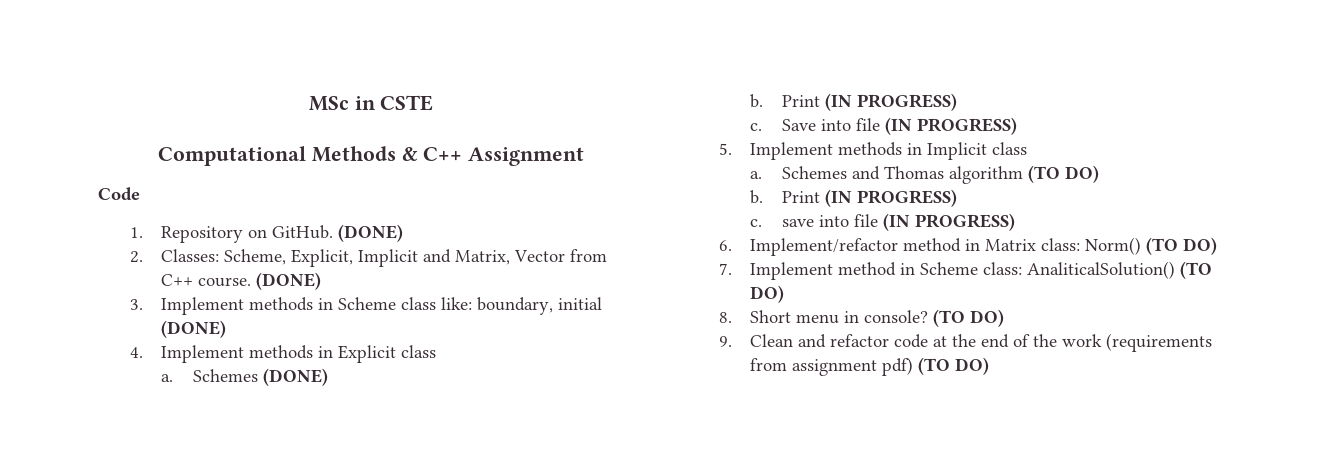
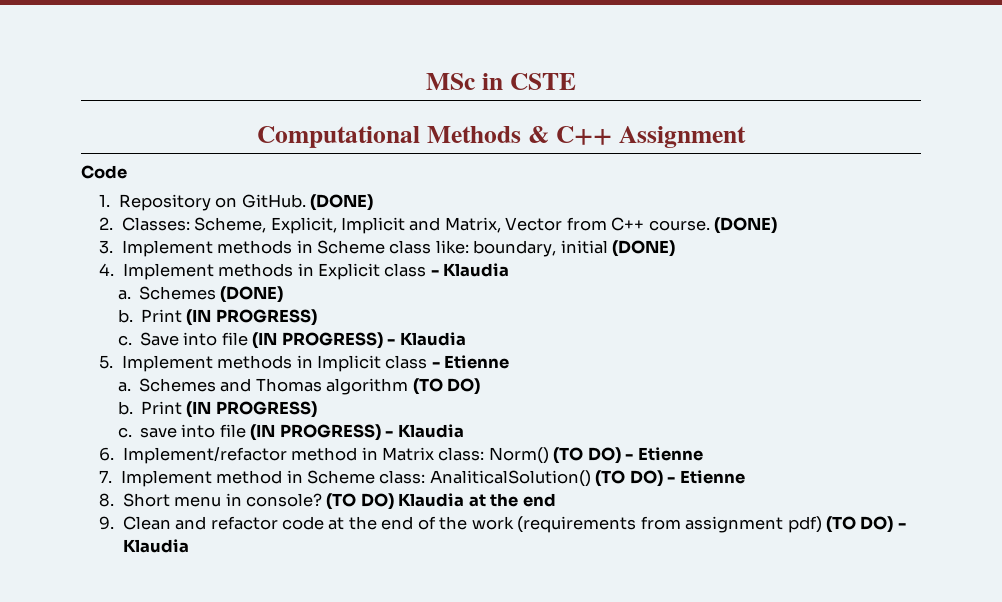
(437, 351) none -> [430,263,510,277] - Klaudia
(1018, 126) none -> [387,332,466,346] - Klaudia
(1028, 148) none -> [431,355,510,369] - Etienne
(1016, 222) none -> [385,424,464,438] - Klaudia
(1218, 246) none -> [625,447,703,461] - Etienne
(785, 294) none -> [667,470,745,484] - Etienne
(1005, 318) none -> [398,493,556,507] Klaudia at the end
(990, 366) none -> [897,523,906,529] [122,539,189,553] - Klaudia

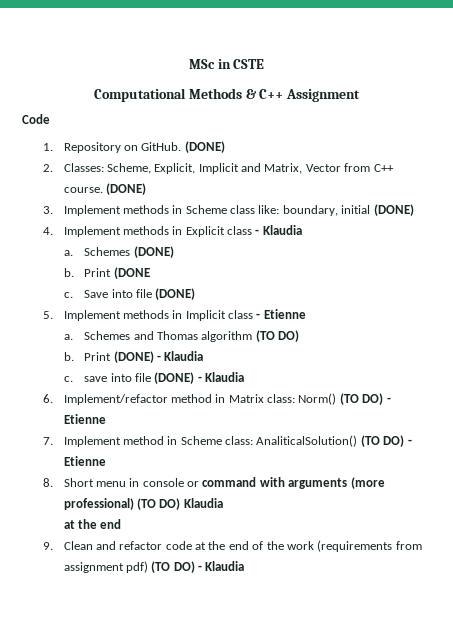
[186,309,317,326] (IN PROGRESS) -> [113,267,150,279] (DONE
[252,332,466,349] (IN PROGRESS) - Klaudia -> [155,288,196,300] (DONE)
[186,401,317,418] (IN PROGRESS) -> [113,351,204,363] (DONE) - Klaudia
[250,424,381,441] (IN PROGRESS) -> [154,372,195,384] (DONE)
[245,493,322,507] console? -> [142,477,385,489] [63,498,134,510] console or command with arguments (more professional)
(465, 500) none -> (223, 503) //

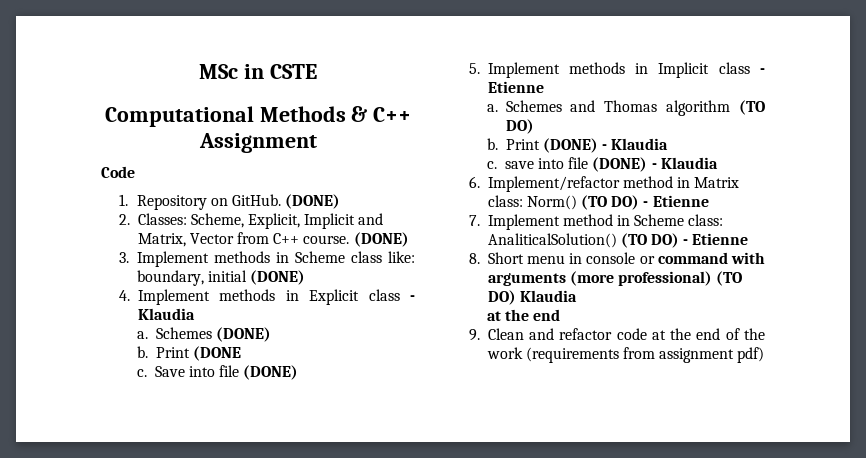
[151,561,245,573] (TO DO) - Klaudia -> (765, 355) none

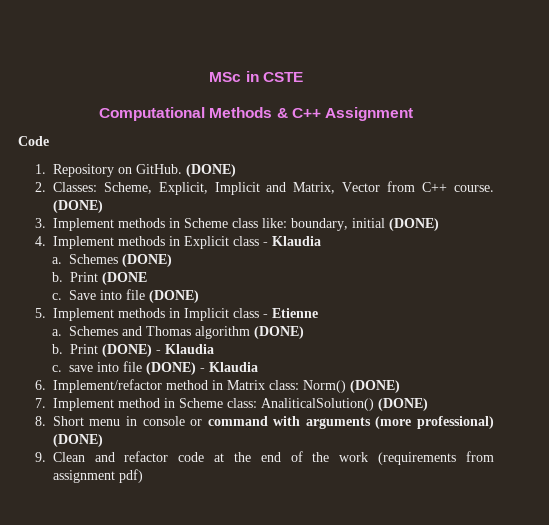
[739,100,765,115] [505,119,534,134] (TO DO) -> [253,326,304,339] (DONE)
[581,195,709,210] (TO DO) - Etienne -> [349,380,400,393] (DONE)
[620,233,749,248] (TO DO) - Etienne -> [377,398,428,411] (DONE)
[716,271,743,286] [487,290,577,305] [486,309,561,321] (TO DO) Klaudia // at the end -> [52,434,103,447] (DONE)

